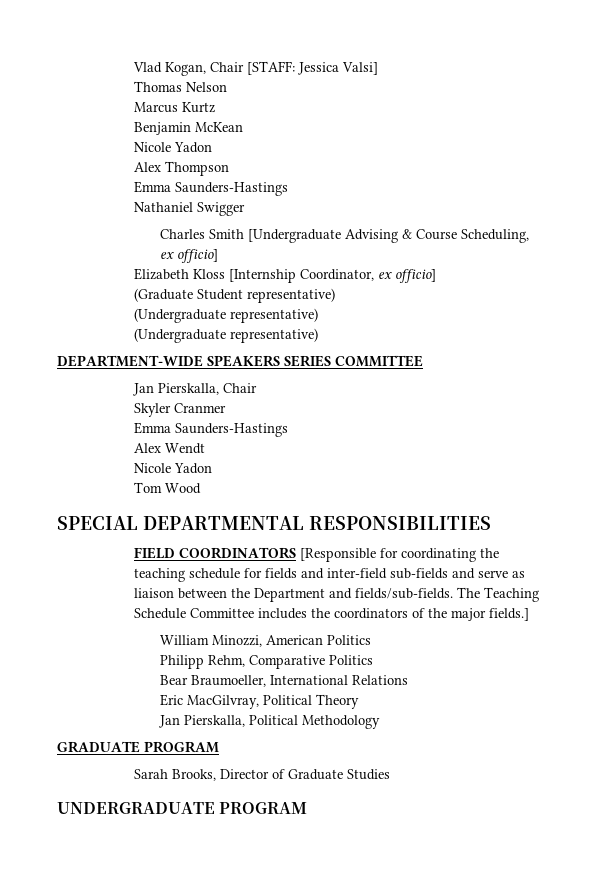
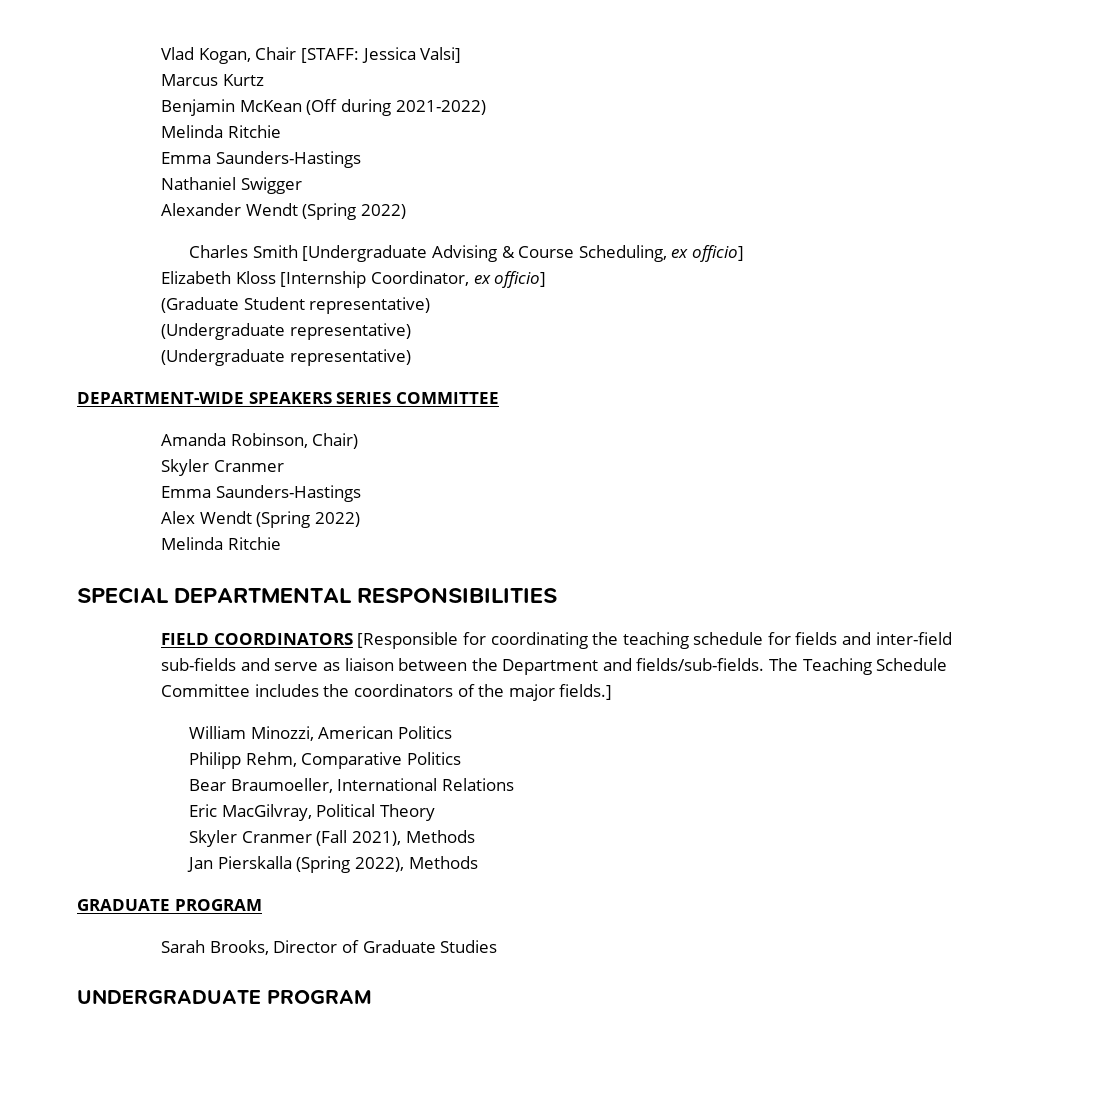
[134,81,228,92] // Thomas Nelson -> (462, 55) none
[134,142,213,153] [134,161,230,176] // Nicole Yadon // Alex Thompson -> [306,99,486,116] [161,125,281,138] (Off during 2021-2022) // Melinda Ritchie
(246, 209) none -> [161,203,406,220] // Alexander Wendt (Spring 2022)
[133,383,258,396] Jan Pierskalla, Chair -> [161,433,359,449] Amanda Robinson, Chair)
[134,463,213,474] [134,482,202,494] // Nicole Yadon // Tom Wood -> [256,511,360,528] [161,537,281,550] (Spring 2022) // Melinda Ritchie
[159,715,381,729] Jan Pierskalla, Political Methodology -> [189,830,475,847] [187,856,478,873] Skyler Cranmer (Fall 2021), Methods // Jan Pierskalla (Spring 2022), Methods

